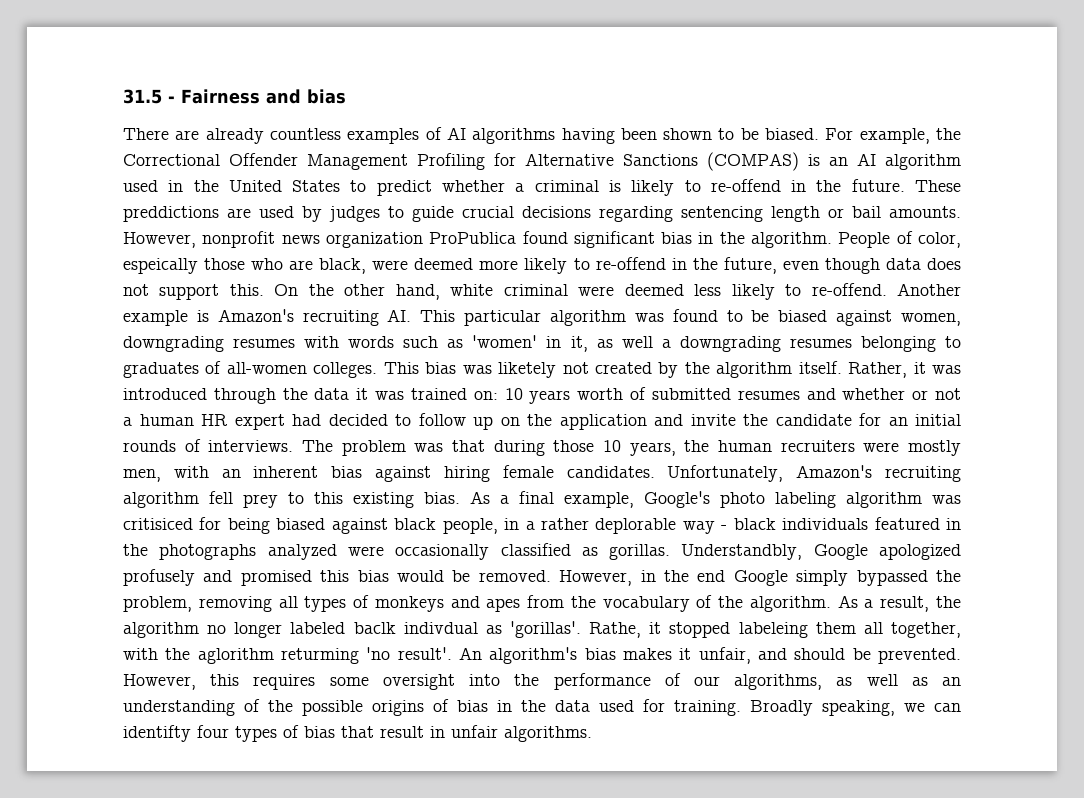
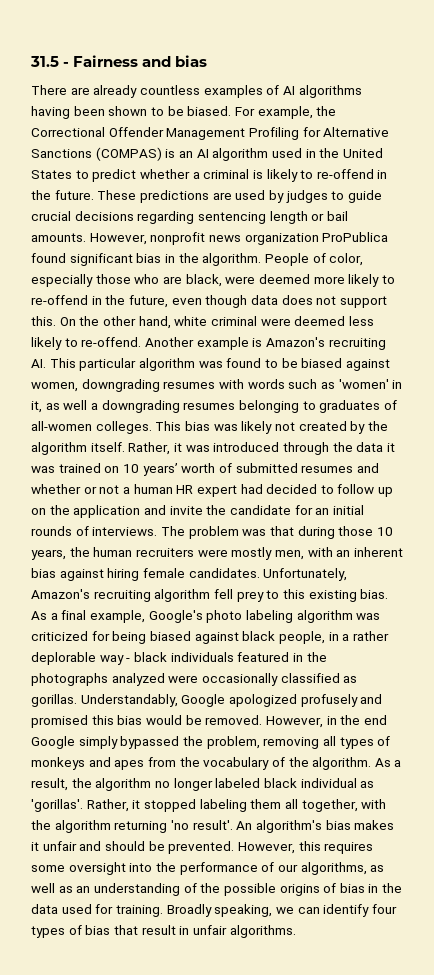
[123,206,219,222] preddictions -> [139,190,209,203] predictions
[123,258,198,274] espeically -> [31,274,93,287] especially
[498,362,557,378] liketely -> [241,421,273,434] likely
[473,388,571,404] on: 10 years -> [104,463,178,476] on 10 years’
[123,518,193,530] critisiced -> [31,631,88,641] criticized
[681,544,803,560] Understandbly, -> [80,694,178,707] Understandably,
[353,622,478,634] baclk indivdual -> [263,778,357,788] black individual
[589,622,642,638] Rathe, -> [86,799,129,812] Rather,
[738,622,808,638] labeleing -> [199,799,247,812] labeling
[197,648,359,664] aglorithm returming -> [54,820,168,833] algorithm returning
[698,647,751,664] unfair, -> [42,841,77,851] unfair
[123,725,191,742] identifty -> [323,904,370,917] identify

